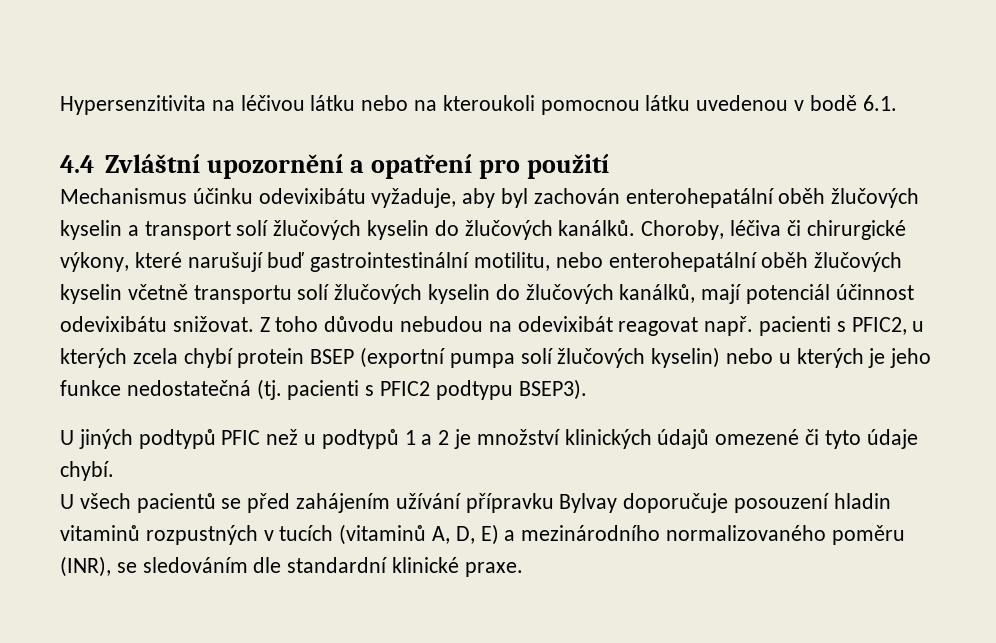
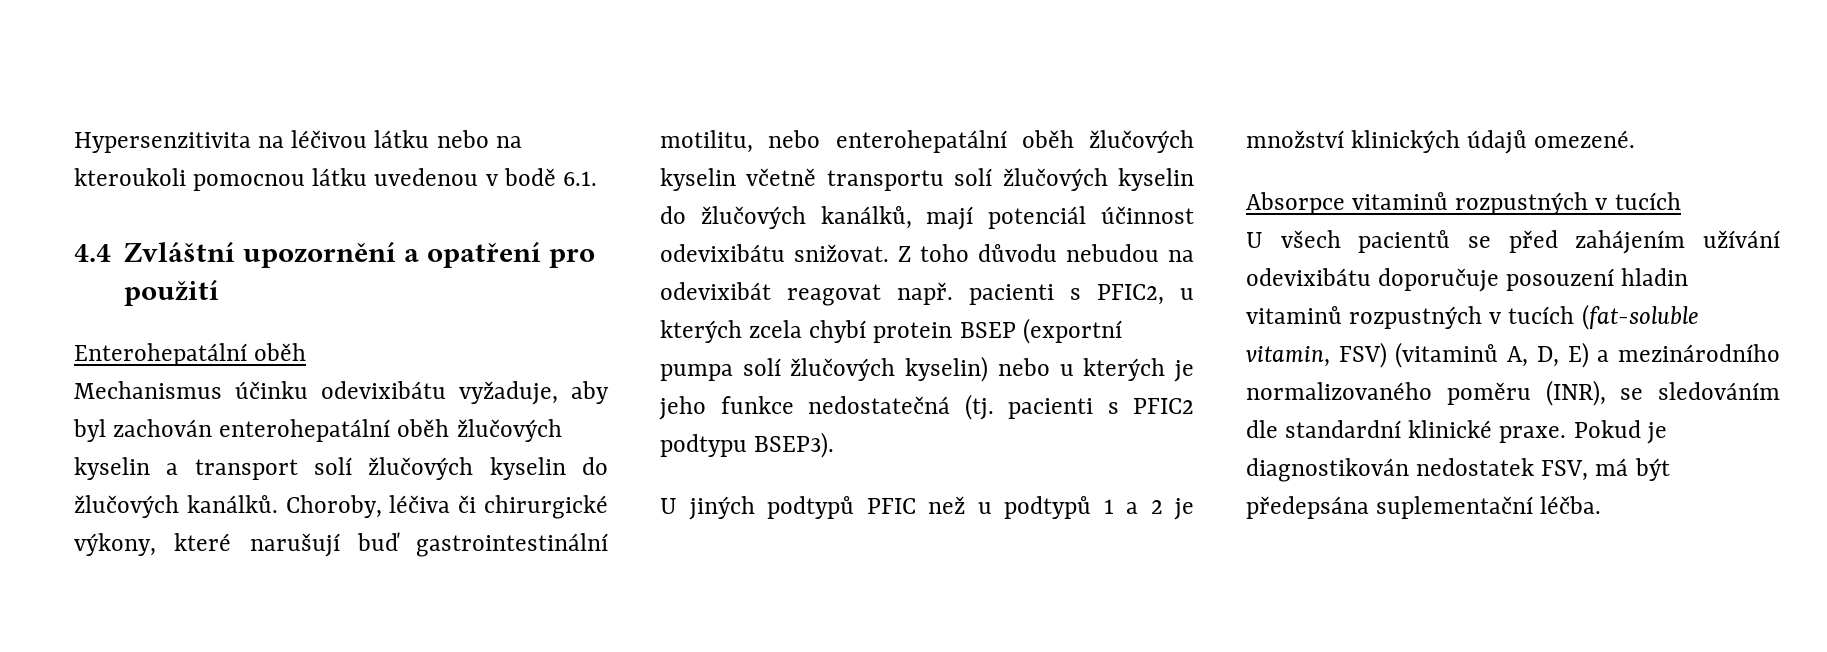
(609, 166) none -> [74,343,307,366] // Enterohepatální oběh
[715,429,918,449] [60,461,114,481] omezené či tyto údaje chybí. -> [1534,130,1636,148] [1246,192,1681,215] omezené. // Absorpce vitaminů rozpustných v tucích
[465,493,618,513] přípravku Bylvay -> [1246,268,1371,286] odevixibátu
(334, 533) none -> [1581,304,1698,330] [1246,342,1387,368] (fat-soluble vitamin, FSV)
(523, 569) none -> [1573,420,1667,444] [1246,458,1670,482] [1246,496,1602,519] Pokud je diagnostikován nedostatek FSV, má být předepsána suplementační léčba.

